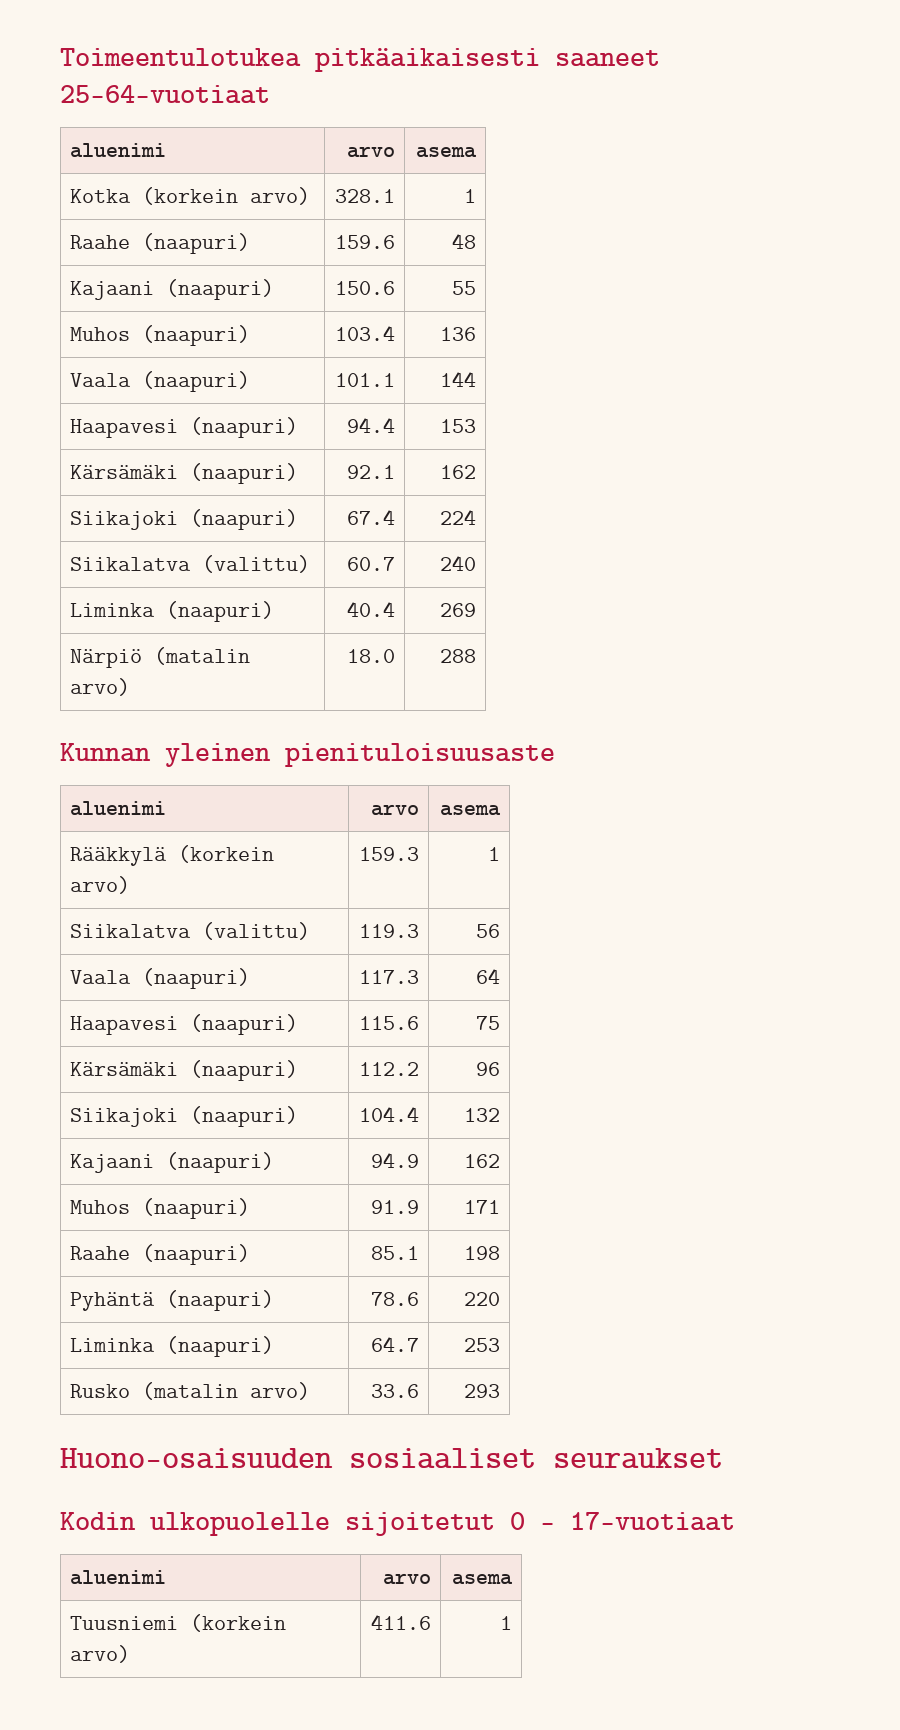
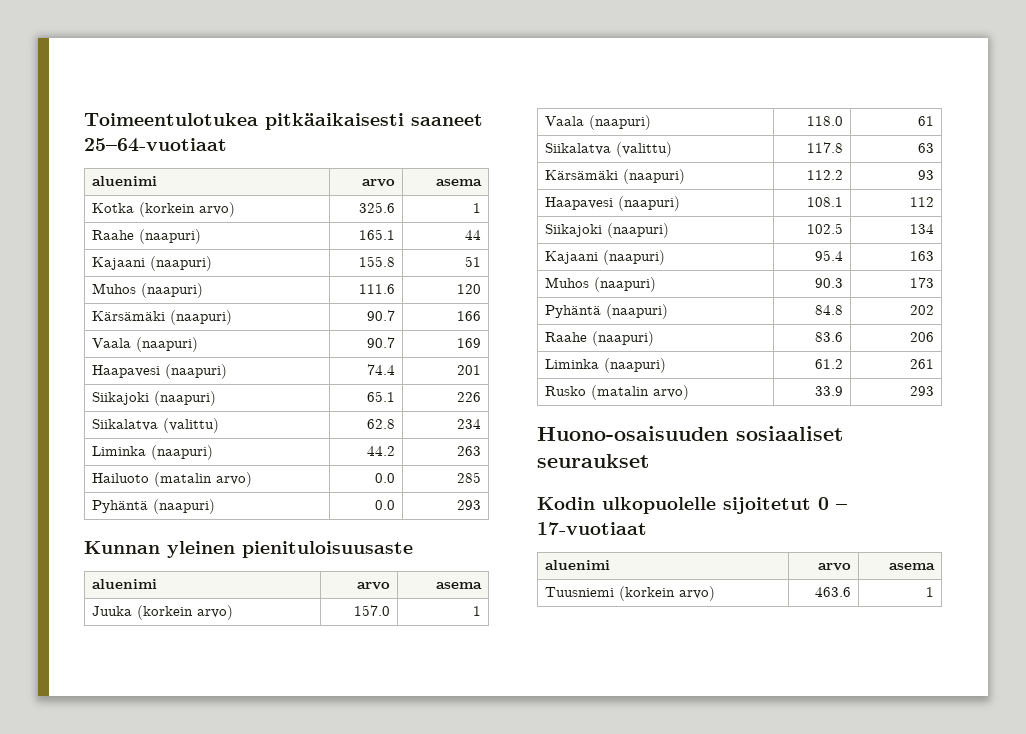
[335,189,396,203] 328.1 -> [359,202,396,213] 325.6
[335,235,396,249] [452,233,477,249] [69,279,274,300] [335,281,396,295] [452,281,477,295] [69,325,250,346] [335,325,396,341] [440,327,477,341] [69,371,250,392] [335,373,396,387] [440,371,477,387] [69,417,298,438] [347,417,396,433] [440,419,477,433] [69,463,298,484] [347,465,396,479] [440,465,477,479] [69,509,298,530] [347,509,396,525] [440,509,477,525] [69,555,310,573] [347,557,396,571] [440,555,477,571] [69,601,274,622] [347,601,396,617] [440,603,477,617] [69,647,250,668] [69,678,130,696] [347,649,396,663] [440,649,477,663] 159.6 | 48 // Kajaani (naapuri) | 150.6 | 55 // Muhos (naapuri) | 103.4 | 136 // Vaala (naapuri) | 101.1 | 144 // Haapavesi (naapuri) | 94.4 | 153 // Kärsämäki (naapuri) | 92.1 | 162 // Siikajoki (naapuri) | 67.4 | 224 // Siikalatva (valittu) | 60.7 | 240 // Liminka (naapuri) | 40.4 | 269 // Närpiö (matalin arvo) | 18.0 | 288 -> [359,229,396,240] [465,230,482,240] [91,256,212,271] [359,256,396,267] [465,256,482,267] [91,283,203,298] [359,284,396,294] [457,284,482,294] [91,310,232,325] [367,310,396,321] [457,311,482,321] [91,337,198,352] [367,337,396,348] [457,338,482,348] [91,364,227,379] [367,364,396,375] [457,365,482,375] [91,391,216,406] [367,391,396,402] [457,392,482,402] [91,418,219,433] [367,419,396,429] [457,419,482,429] [91,445,213,460] [367,446,396,456] [457,446,482,456] [91,472,252,487] [375,473,396,483] [457,472,482,483] [91,499,215,514] [375,500,396,510] [457,500,482,510] 165.1 | 44 // Kajaani (naapuri) | 155.8 | 51 // Muhos (naapuri) | 111.6 | 120 // Kärsämäki (naapuri) | 90.7 | 166 // Vaala (naapuri) | 90.7 | 169 // Haapavesi (naapuri) | 74.4 | 201 // Siikajoki (naapuri) | 65.1 | 226 // Siikalatva (valittu) | 62.8 | 234 // Liminka (naapuri) | 44.2 | 263 // Hailuoto (matalin arvo) | 0.0 | 285 // Pyhäntä (naapuri) | 0.0 | 293
[69,845,274,866] [69,876,130,894] [359,847,420,861] [488,847,501,861] [69,922,310,940] [359,924,420,938] [476,924,501,938] [69,968,250,989] [359,970,420,984] [476,968,501,984] [69,1014,298,1035] [359,1016,420,1030] [476,1016,501,1030] [69,1060,298,1081] [359,1062,420,1076] [476,1062,501,1076] [69,1106,298,1127] [359,1106,420,1122] [464,1108,501,1122] [69,1152,274,1173] [371,1152,420,1168] [464,1154,501,1168] [69,1198,250,1219] [371,1200,420,1214] [464,1200,501,1214] [69,1244,250,1265] [371,1246,420,1260] [464,1246,501,1260] [69,1290,274,1311] [371,1292,420,1306] [464,1292,501,1306] [69,1336,274,1357] [371,1336,420,1352] [464,1338,501,1352] Rääkkylä (korkein arvo) | 159.3 | 1 // Siikalatva (valittu) | 119.3 | 56 // Vaala (naapuri) | 117.3 | 64 // Haapavesi (naapuri) | 115.6 | 75 // Kärsämäki (naapuri) | 112.2 | 96 // Siikajoki (naapuri) | 104.4 | 132 // Kajaani (naapuri) | 94.9 | 162 // Muhos (naapuri) | 91.9 | 171 // Raahe (naapuri) | 85.1 | 198 // Pyhäntä (naapuri) | 78.6 | 220 // Liminka (naapuri) | 64.7 | 253 -> [91,605,233,620] [354,605,391,616] [473,606,482,616] [544,115,651,130] [807,116,844,126] [918,116,935,126] [544,142,672,157] [807,142,844,153] [918,143,935,153] [544,169,685,184] [807,170,844,180] [918,170,935,180] [544,196,680,211] [807,197,844,207] [910,197,935,207] [544,223,669,238] [807,223,844,234] [910,224,935,234] [544,250,665,265] [815,250,844,261] [910,251,935,261] [544,277,656,292] [815,278,844,288] [910,277,935,288] [544,304,668,319] [815,305,844,315] [910,305,935,315] [544,331,654,346] [815,332,844,342] [910,332,935,342] [544,358,666,373] [815,359,844,369] [910,359,935,369] Juuka (korkein arvo) | 157.0 | 1 // Vaala (naapuri) | 118.0 | 61 // Siikalatva (valittu) | 117.8 | 63 // Kärsämäki (naapuri) | 112.2 | 93 // Haapavesi (naapuri) | 108.1 | 112 // Siikajoki (naapuri) | 102.5 | 134 // Kajaani (naapuri) | 95.4 | 163 // Muhos (naapuri) | 90.3 | 173 // Pyhäntä (naapuri) | 84.8 | 202 // Raahe (naapuri) | 83.6 | 206 // Liminka (naapuri) | 61.2 | 261
[371,1384,420,1398] 33.6 -> [815,386,844,396] 33.9
[371,1614,432,1630] 411.6 -> [815,587,852,597] 463.6

